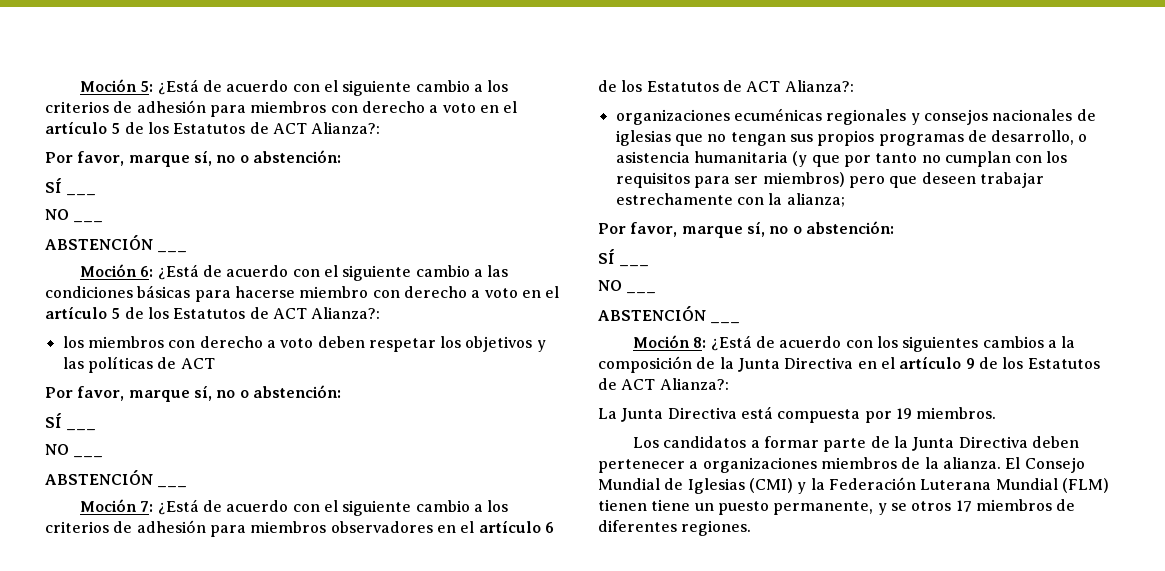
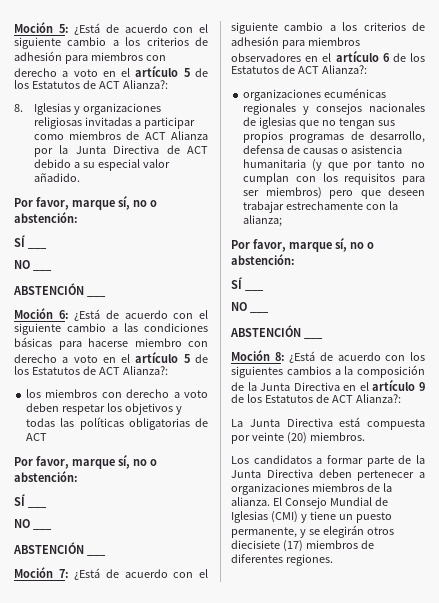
(381, 128) none -> [14,103,161,115] [33,117,195,129] [33,131,208,140] [33,145,208,157] [33,159,170,171] [33,173,80,182] // 8. Iglesias y organizaciones religiosas invitadas a participar como miembros de ACT Alianza por la Junta Directiva de ACT debido a su especial valor añadido.
(546, 346) none -> [26,418,56,427] todas
(153, 364) none -> [128,418,190,430] obligatorias
(1075, 137) none -> [243,145,339,154] defensa de causas
[895,408,912,419] 19 -> [251,432,307,444] veinte (20)
[810,477,1109,493] [598,499,647,511] la Federación Luterana Mundial (FLM) tienen -> (307, 518) none
[911,500,972,512] otros 17 -> [322,525,394,538] [231,540,303,552] elegirán otros diecisiete (17)

